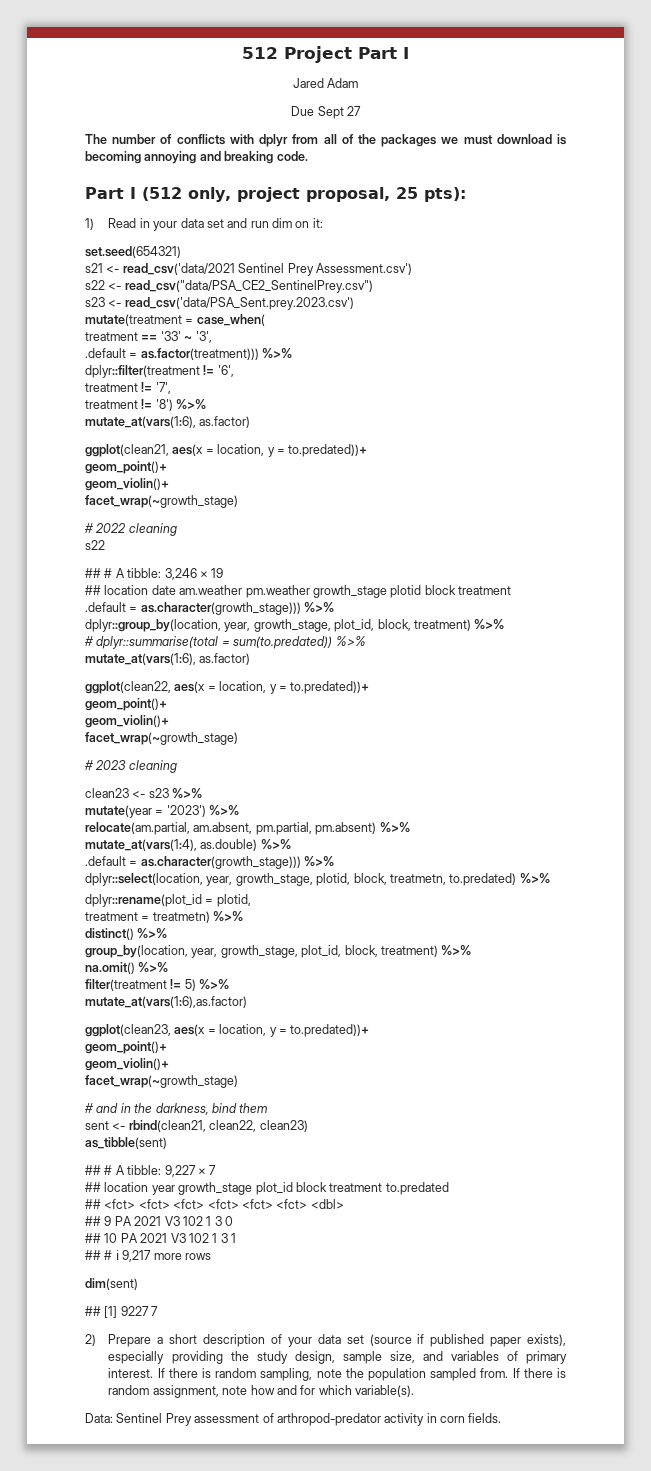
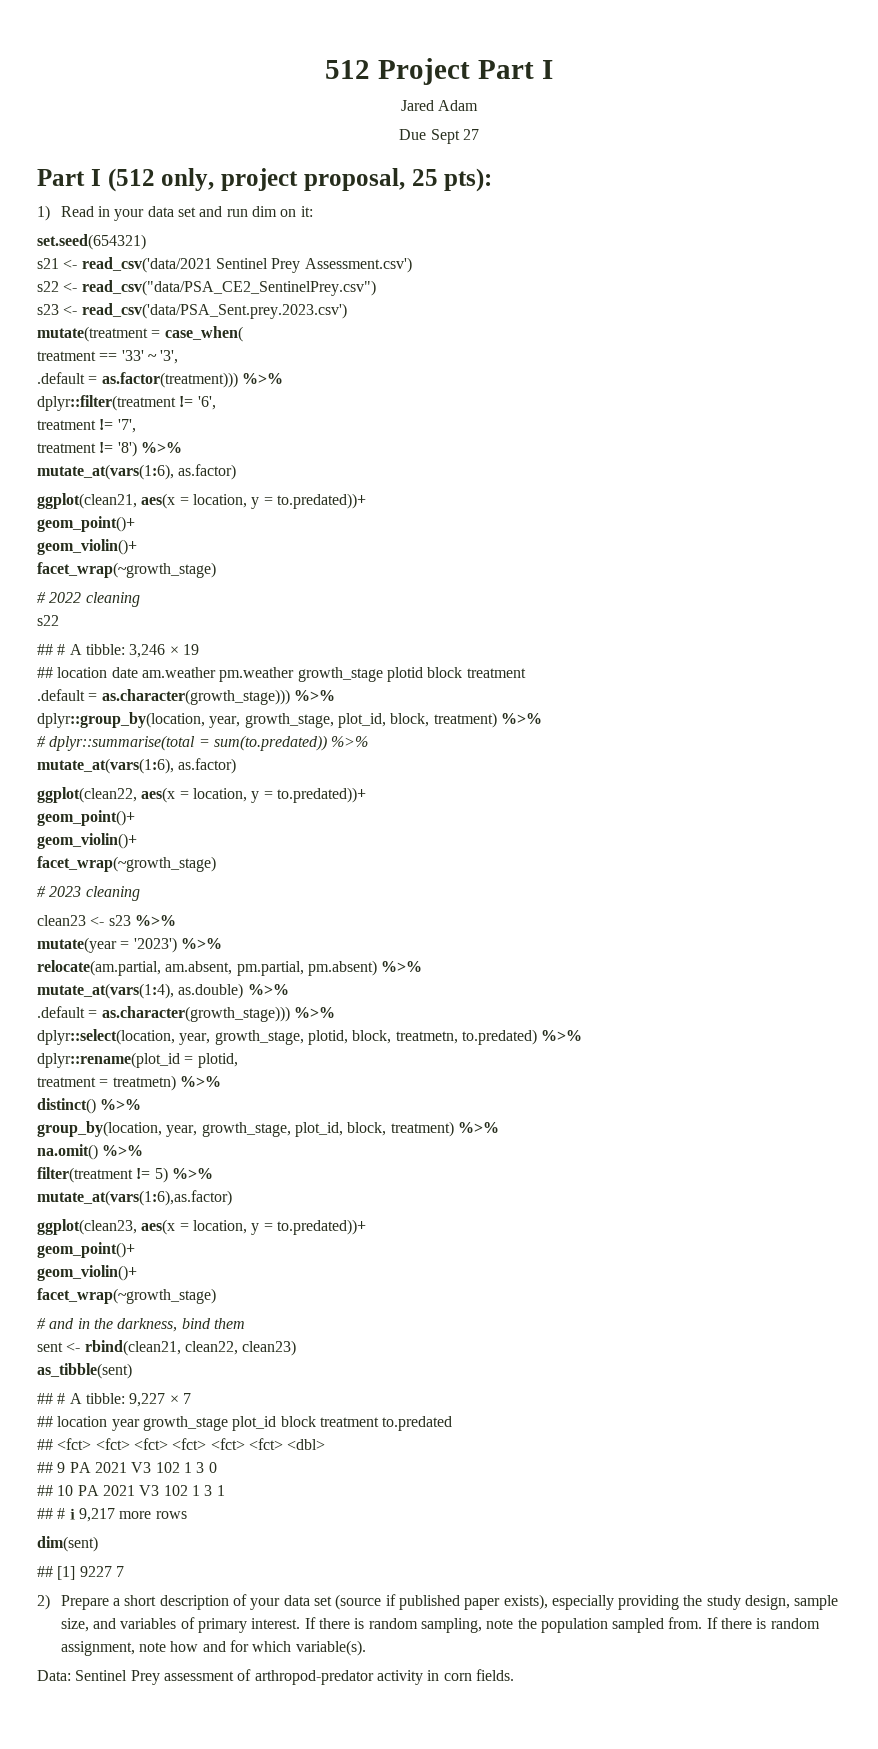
[85,134,566,147] [85,151,308,164] // The number of conflicts with dplyr from all of the packages we must download is becoming annoying and breaking code. -> (479, 134) none

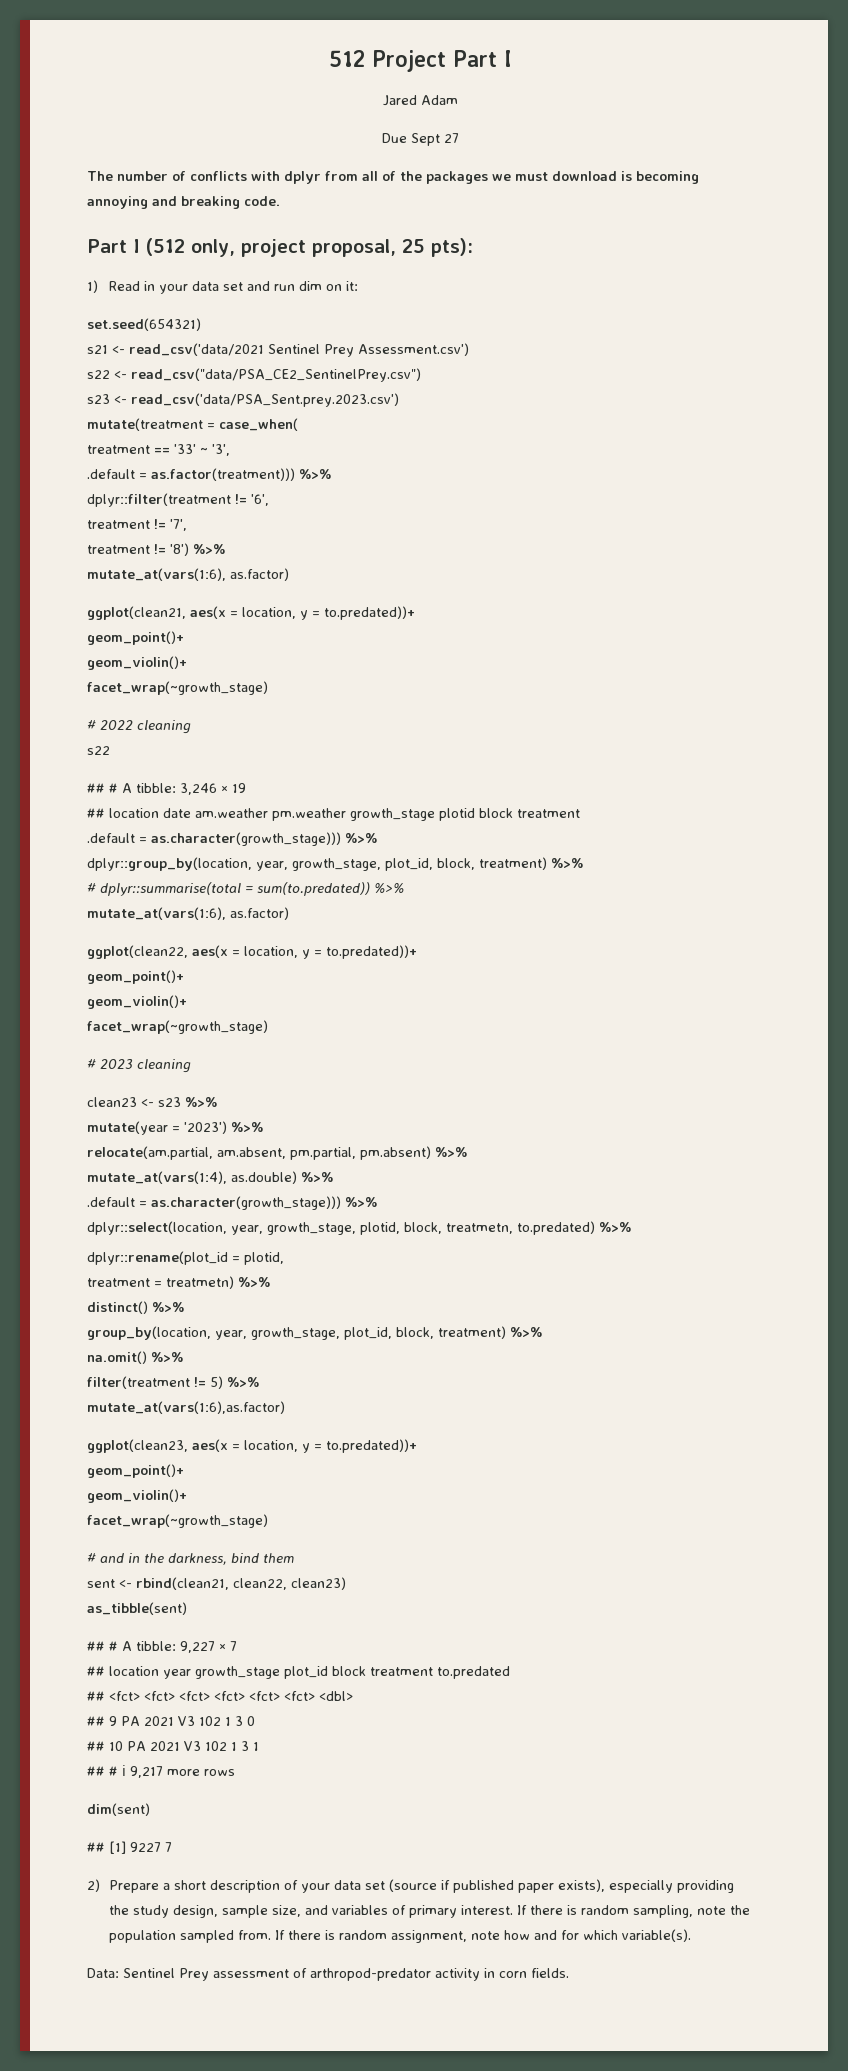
(479, 134) none -> [87,171,699,184] [87,196,280,209] // The number of conflicts with dplyr from all of the packages we must download is becoming annoying and breaking code.

